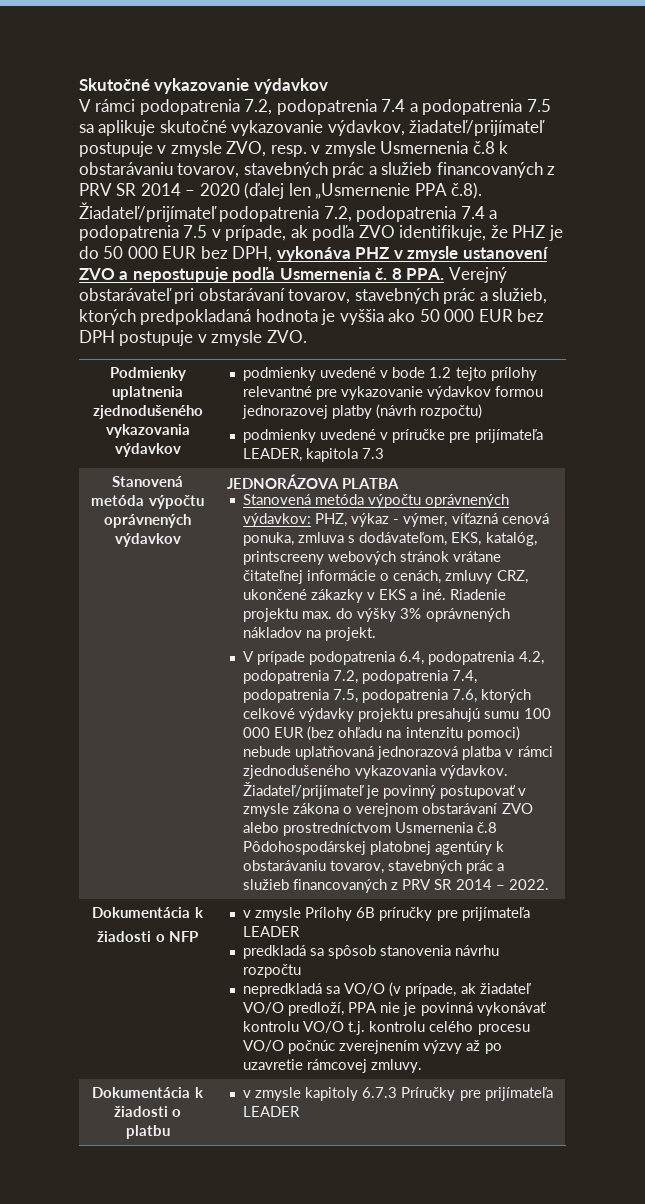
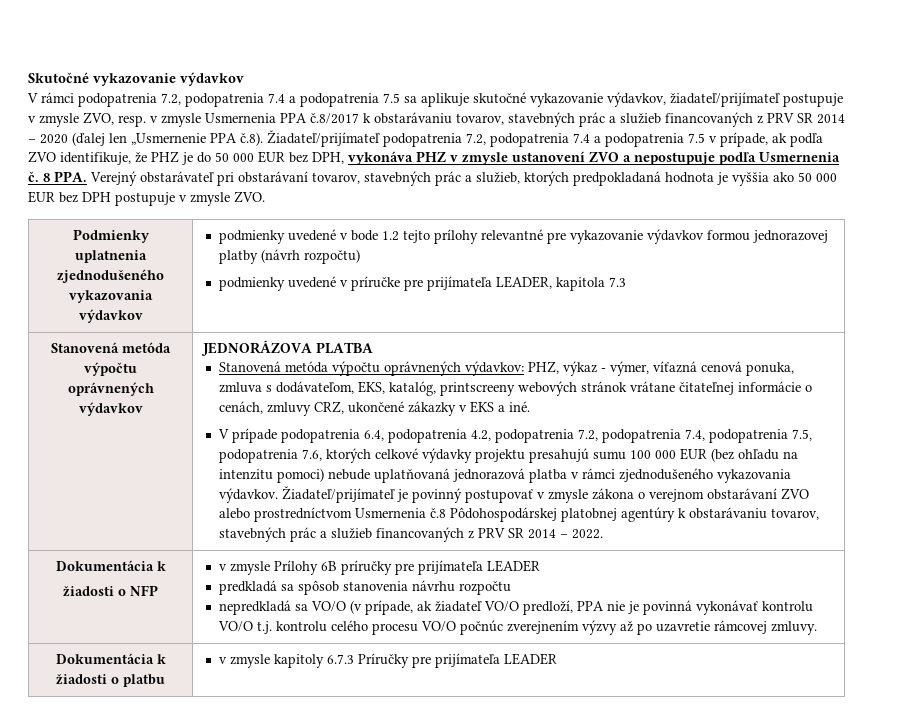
[472,141,495,154] č.8 -> [280,113,359,124] PPA č.8/2017
[449,589,506,600] [243,608,510,622] [243,627,377,641] Riadenie projektu max. do výšky 3% oprávnených nákladov na projekt. -> (531, 406) none

